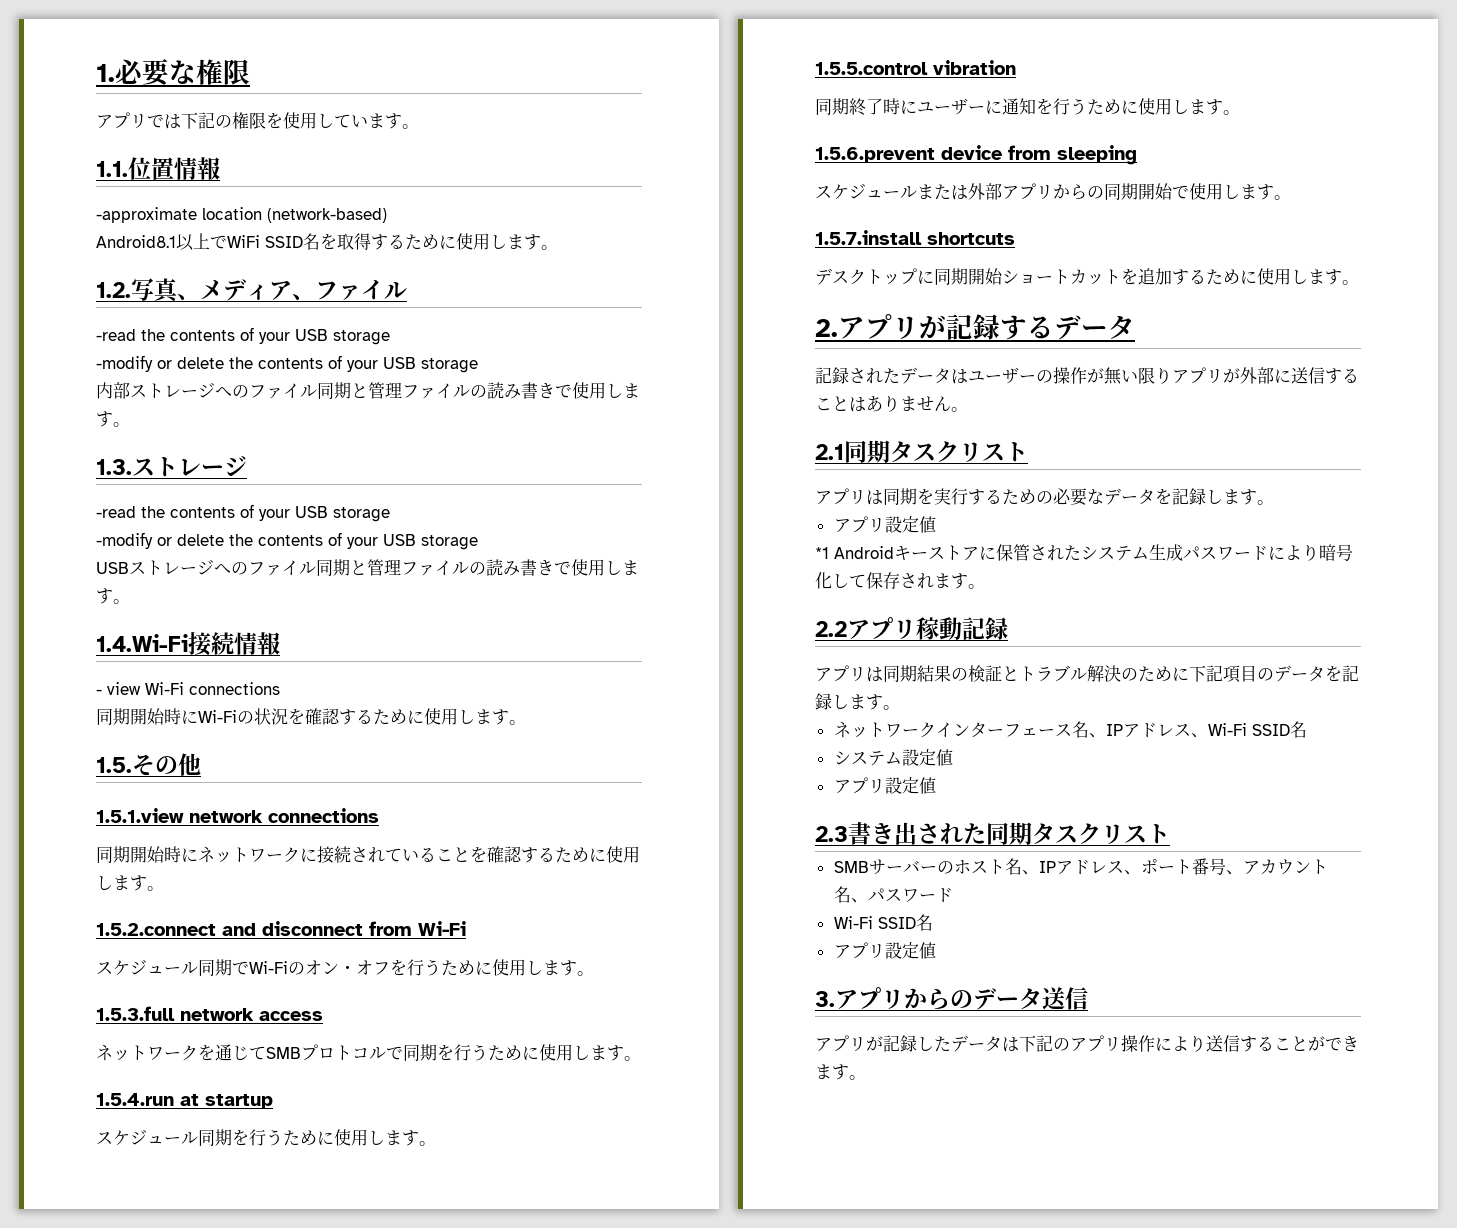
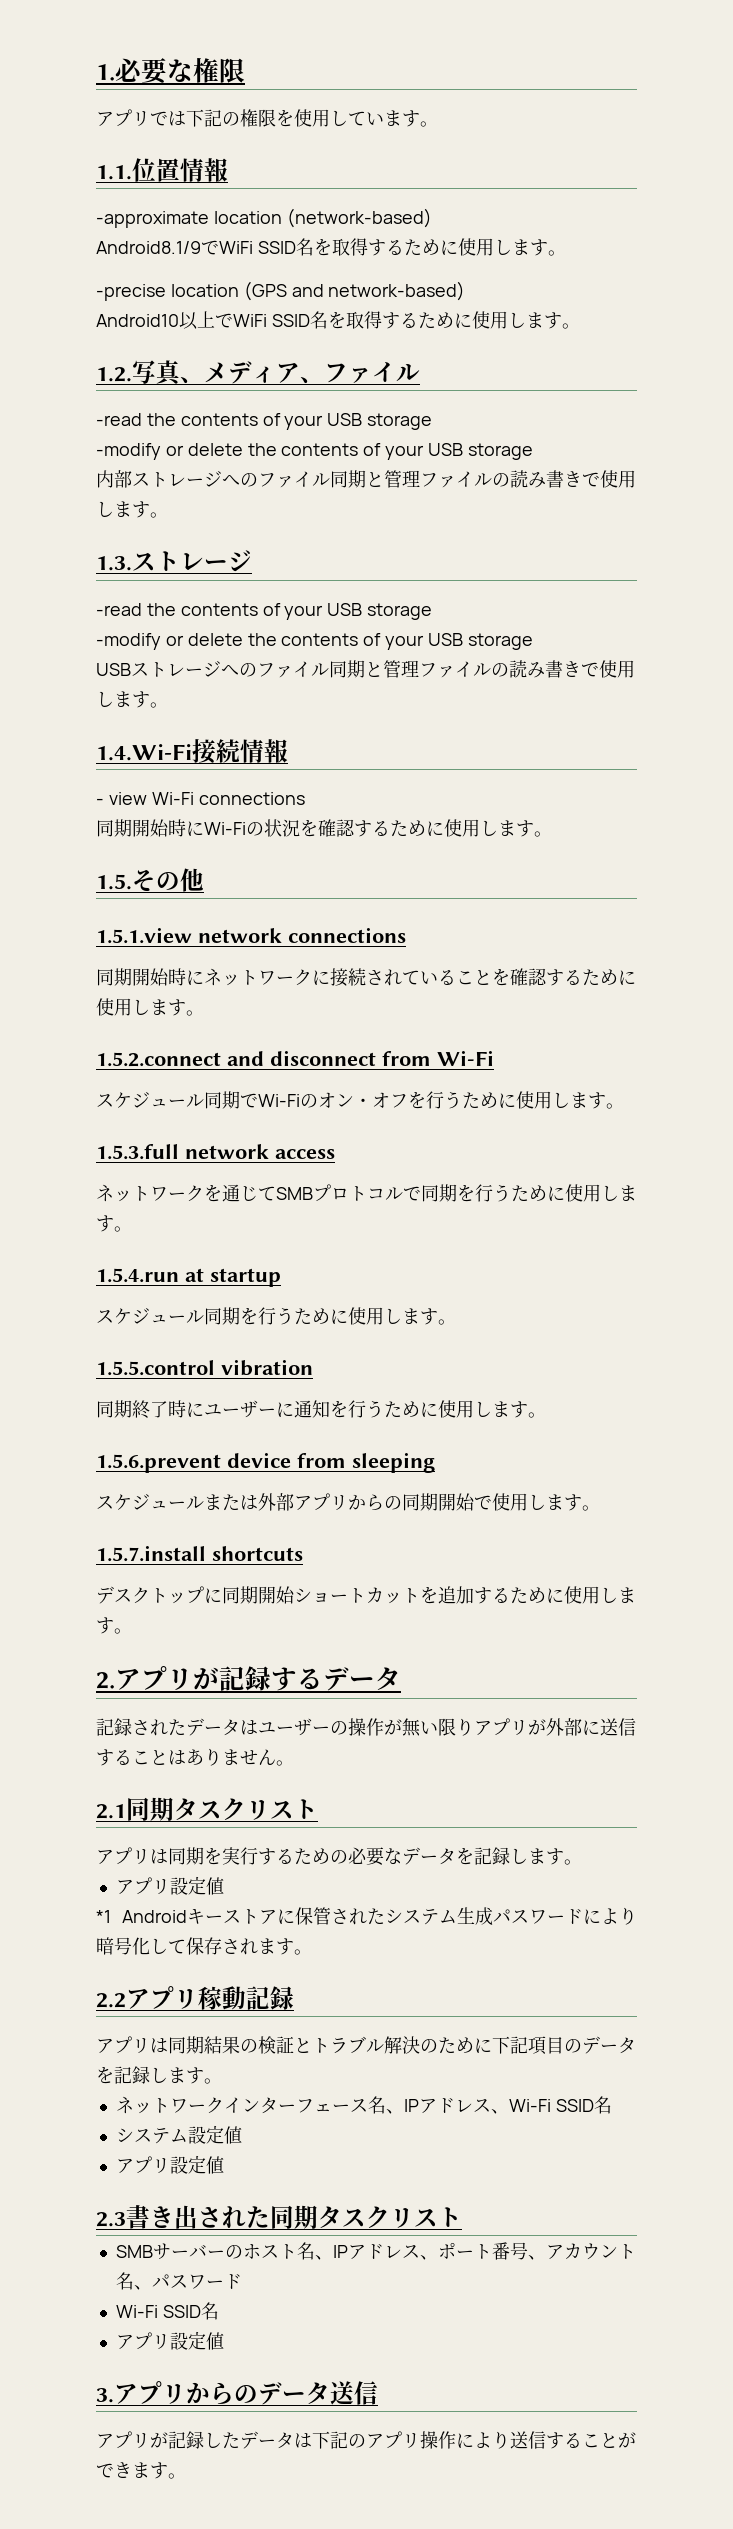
[96,235,176,248] Android8.1 -> [96,238,566,256] [96,281,466,301] [96,314,179,327] Android8.1/9でWiFi SSID名を取得するために使用します。 // -precise location (GPS and network-based) // Android10

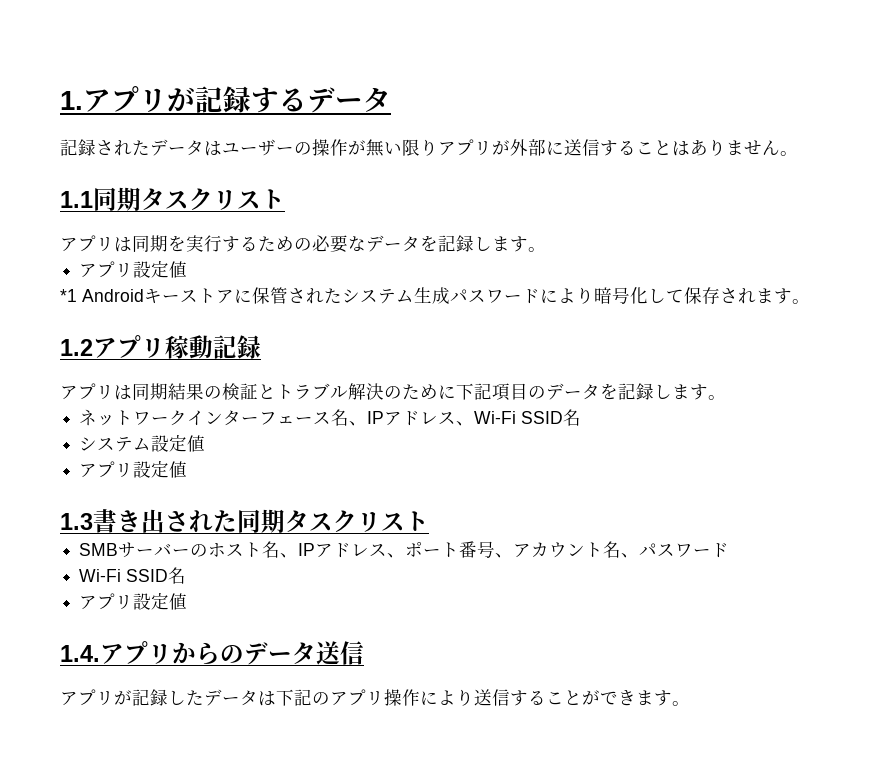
[115,57,245,84] [96,109,438,127] [96,158,228,182] [96,208,432,228] [96,238,566,256] [96,281,466,301] [96,311,580,330] [96,360,420,386] [96,413,433,430] [96,443,533,460] [96,470,636,488] [96,501,168,518] [96,550,252,572] [96,603,433,620] [96,633,533,650] [96,660,635,678] [96,691,168,708] [96,739,288,764] [96,792,305,805] [96,819,552,837] [96,868,204,892] [96,927,406,944] [96,968,636,987] [96,998,204,1016] [96,1050,494,1067] [96,1091,624,1109] [96,1144,335,1160] [96,1184,637,1202] [96,1215,132,1232] [96,1268,281,1287] [96,1307,456,1325] [96,1359,313,1376] [96,1400,546,1419] [96,1452,435,1473] [96,1493,600,1511] [96,1545,303,1562] [96,1586,636,1604] [96,1617,132,1634] [96,1672,115,1689] 必要な権限 // アプリでは下記の権限を使用しています。 // 1.1.位置情報 // -approximate location (network-based) // Android8.1/9でWiFi SSID名を取得するために使用します。 // -precise location (GPS and network-based) // Android10以上でWiFi SSID名を取得するために使用します。 // 1.2.写真、メディア、ファイル // -read the contents of your USB storage // -modify or delete the contents of your USB storage // 内部ストレージへのファイル同期と管理ファイルの読み書きで使用します。 // 1.3.ストレージ // -read the contents of your USB storage // -modify or delete the contents of your USB storage // USBストレージへのファイル同期と管理ファイルの読み書きで使用します。 // 1.4.Wi-Fi接続情報 // - view Wi-Fi connections // 同期開始時にWi-Fiの状況を確認するために使用します。 // 1.5.その他 // 1.5.1.view network connections // 同期開始時にネットワークに接続されていることを確認するために使用します。 // 1.5.2.connect and disconnect from Wi-Fi // スケジュール同期でWi-Fiのオン・オフを行うために使用します。 // 1.5.3.full network access // ネットワークを通じてSMBプロトコルで同期を行うために使用します。 // 1.5.4.run at startup // スケジュール同期を行うために使用します。 // 1.5.5.control vibration // 同期終了時にユーザーに通知を行うために使用します。 // 1.5.6.prevent device from sleeping // スケジュールまたは外部アプリからの同期開始で使用します。 // 1.5.7.install shortcuts // デスクトップに同期開始ショートカットを追加するために使用します。 // 2. -> (83, 100) none
[96,1804,126,1819] 2.1 -> [60,191,93,208] 1.1
[96,1993,126,2008] 2.2 -> [60,339,93,356] 1.2
[96,2212,126,2227] 2.3 -> [60,513,93,530] 1.3
[96,2388,114,2403] 3. -> [60,645,100,662] 1.4.

